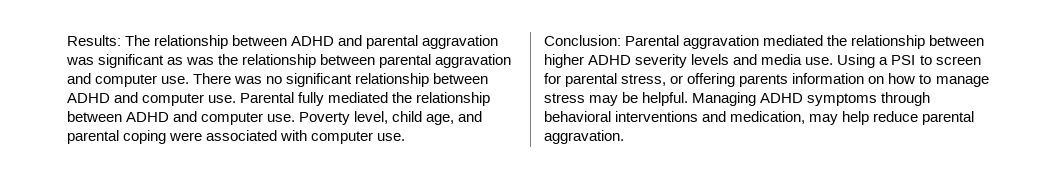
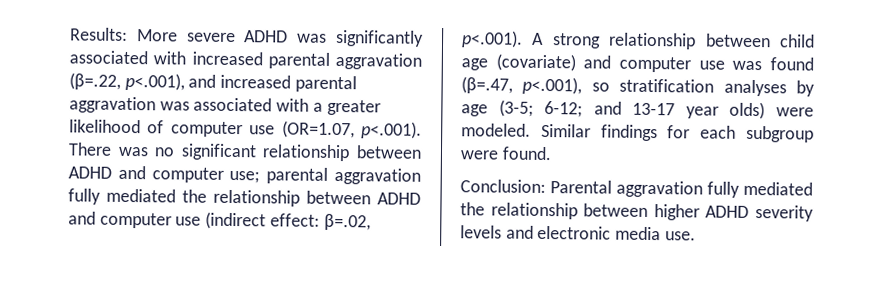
[125,35,499,49] [66,54,512,68] [67,73,190,87] The relationship between ADHD and parental aggravation was significant as was the relationship between parental aggravation and computer use. -> [136,29,425,47] [69,50,422,70] [69,72,357,93] [69,96,381,116] [69,119,422,139] More severe ADHD was significantly associated with increased parental aggravation (β=.22, p<.001), and increased parental aggravation was associated with a greater likelihood of computer use (OR=1.07, p<.001).
[208,92,295,103] use. Parental -> [229,167,422,185] use; parental aggravation
[267,111,483,125] [67,130,406,144] use. Poverty level, child age, and parental coping were associated with computer use. -> [175,211,371,231] [461,30,815,50] [461,53,814,73] [461,76,815,97] [461,99,814,120] [461,123,814,143] [460,146,552,161] use (indirect effect: β=.02, p<.001). A strong relationship between child age (covariate) and computer use was found (β=.47, p<.001), so stratification analyses by age (3-5; 6-12; and 13-17 year olds) were modeled. Similar findings for each subgroup were found.
(760, 42) none -> [707,181,740,198] fully
(758, 59) none -> [537,225,612,240] electronic
[837,54,981,68] [544,73,989,87] [544,92,931,106] [544,111,975,125] [544,130,624,144] Using a PSI to screen for parental stress, or offering parents information on how to manage stress may be helpful. Managing ADHD symptoms through behavioral interventions and medication, may help reduce parental aggravation. -> (696, 236) none

